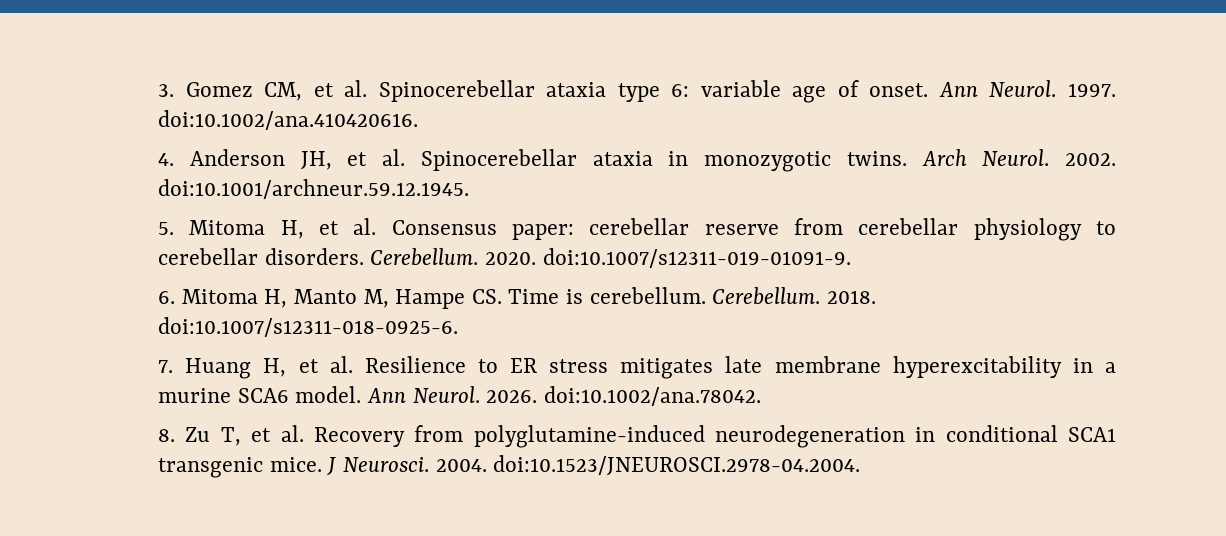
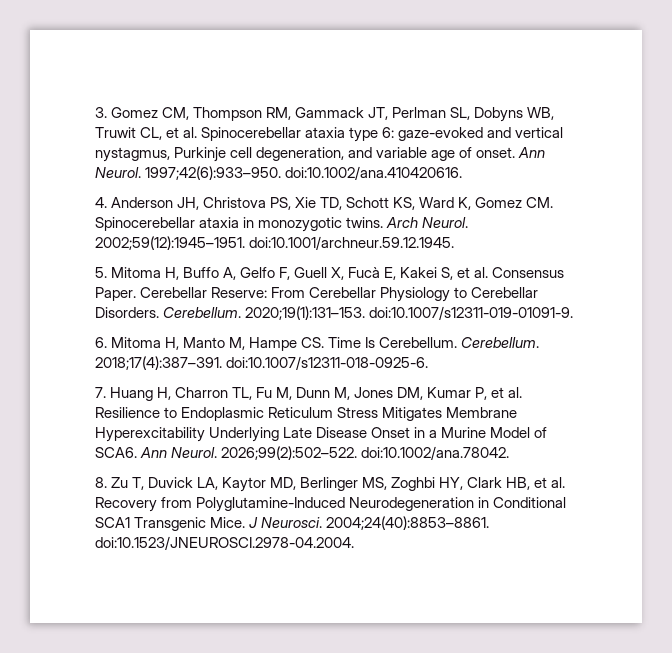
(303, 91) none -> [192,107,555,122] [94,127,162,140] Thompson RM, Gammack JT, Perlman SL, Dobyns WB, Truwit CL,
(690, 90) none -> [397,127,564,141] [94,147,372,162] gaze-evoked and vertical nystagmus, Purkinje cell degeneration, and
[1067,83,1116,97] 1997. -> [144,166,281,180] 1997;42(6):933–950.
[347,149,406,166] et al. -> [202,197,554,210] Christova PS, Xie TD, Schott KS, Ward K, Gomez CM.
[1064,153,1116,166] 2002. -> [94,236,245,250] 2002;59(12):1945–1951.
[319,218,1116,241] [158,248,536,266] et al. Consensus paper: cerebellar reserve from cerebellar physiology to cerebellar disorders. Cerebellum. 2020. -> [182,267,565,280] [94,287,538,302] [94,306,365,320] Buffo A, Gelfo F, Guell X, Fucà E, Kakei S, et al. Consensus Paper. Cerebellar Reserve: From Cerebellar Physiology to Cerebellar Disorders. Cerebellum. 2020;19(1):131–153.
[566,287,876,305] is cerebellum. Cerebellum. 2018. -> [364,337,540,348] [94,356,222,370] Is Cerebellum. Cerebellum. 2018;17(4):387–391.
[298,356,1116,379] [158,386,538,403] et al. Resilience to ER stress mitigates late membrane hyperexcitability in a murine SCA6 model. Ann Neurol. 2026. -> [174,387,523,400] [94,407,517,421] [94,427,548,442] [94,446,357,460] Charron TL, Fu M, Dunn M, Jones DM, Kumar P, et al. Resilience to Endoplasmic Reticulum Stress Mitigates Membrane Hyperexcitability Underlying Late Disease Onset in a Murine Model of SCA6. Ann Neurol. 2026;99(2):502–522.
[251,425,1116,448] [158,457,322,478] et al. Recovery from polyglutamine-induced neurodegeneration in conditional SCA1 transgenic mice. -> [147,477,566,492] [94,497,566,512] [94,517,245,531] Duvick LA, Kaytor MD, Berlinger MS, Zoghbi HY, Clark HB, et al. Recovery from Polyglutamine-Induced Neurodegeneration in Conditional SCA1 Transgenic Mice.
[435,459,487,472] 2004. -> [325,516,489,530] 2004;24(40):8853–8861.

